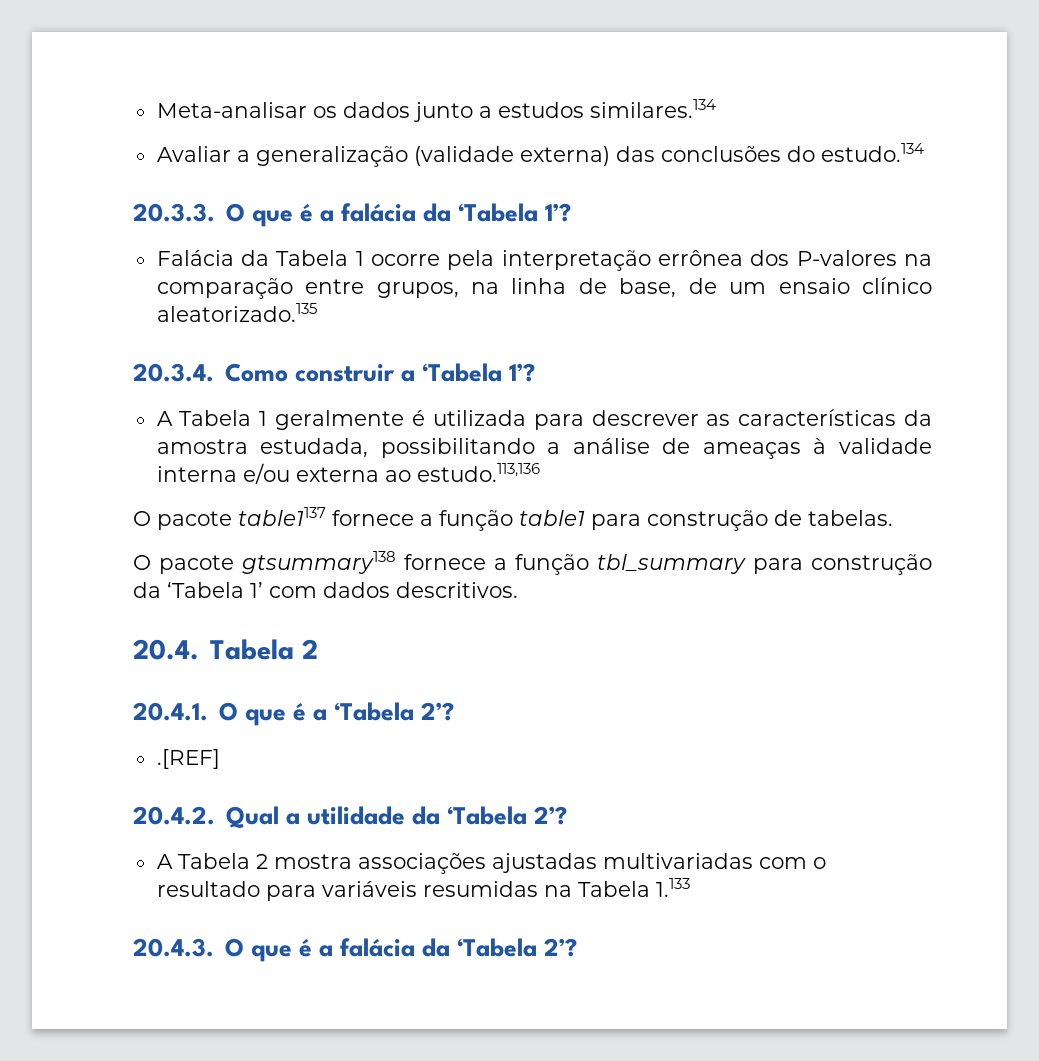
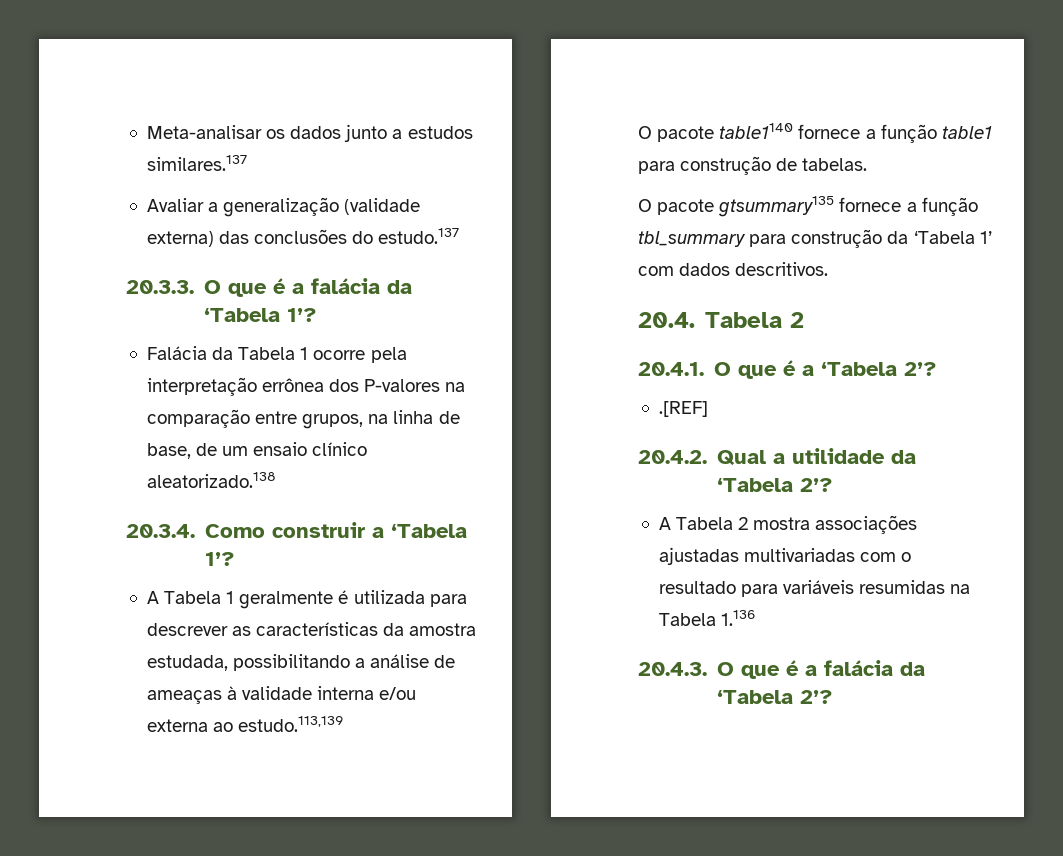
[589,99,716,118] similares.134 -> [146,155,247,171] similares.137
[820,143,924,162] estudo.134 -> [378,228,460,244] estudo.137
[156,303,317,322] aleatorizado.135 -> [146,472,276,488] aleatorizado.138
[416,463,540,482] [133,507,326,530] estudo.113,136 // O pacote table1137 -> [238,716,344,732] [638,123,794,142] estudo.113,139 // O pacote table1140
[242,551,396,574] gtsummary138 -> [718,196,835,217] gtsummary135
[655,878,690,897] 1.133 -> [721,610,756,626] 1.136

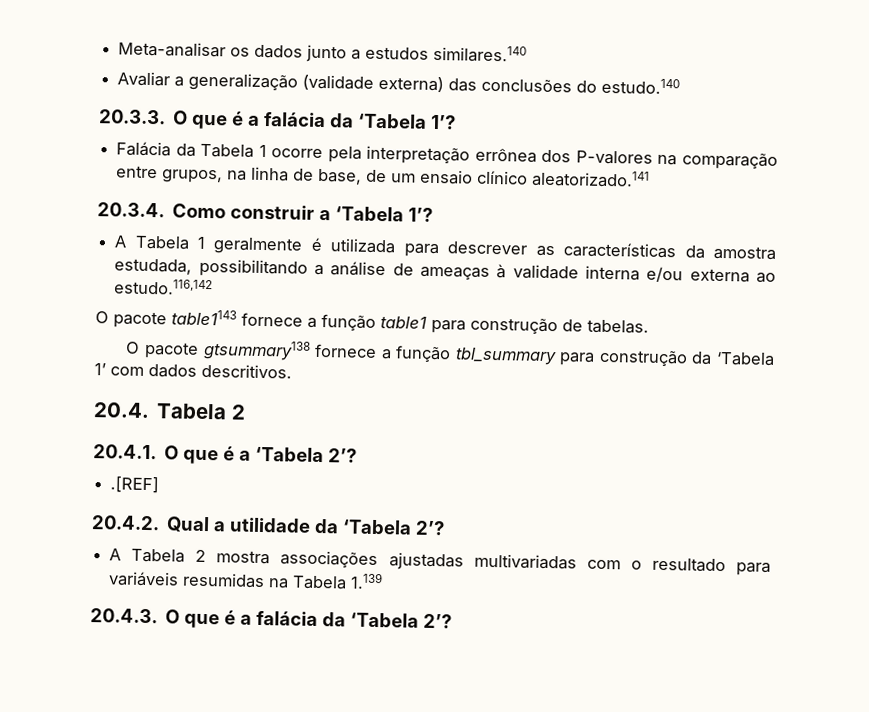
[146,155,247,171] similares.137 -> [433,44,528,63] similares.140
[378,228,460,244] estudo.137 -> [601,77,681,95] estudo.140
[146,472,276,488] aleatorizado.138 -> [531,169,651,188] aleatorizado.141
[238,716,344,732] [638,123,794,142] estudo.113,139 // O pacote table1140 -> [114,278,214,296] [95,309,237,329] estudo.116,142 // O pacote table1143
[718,196,835,217] gtsummary135 -> [202,339,311,361] gtsummary138
[721,610,756,626] 1.136 -> [350,572,384,590] 1.139

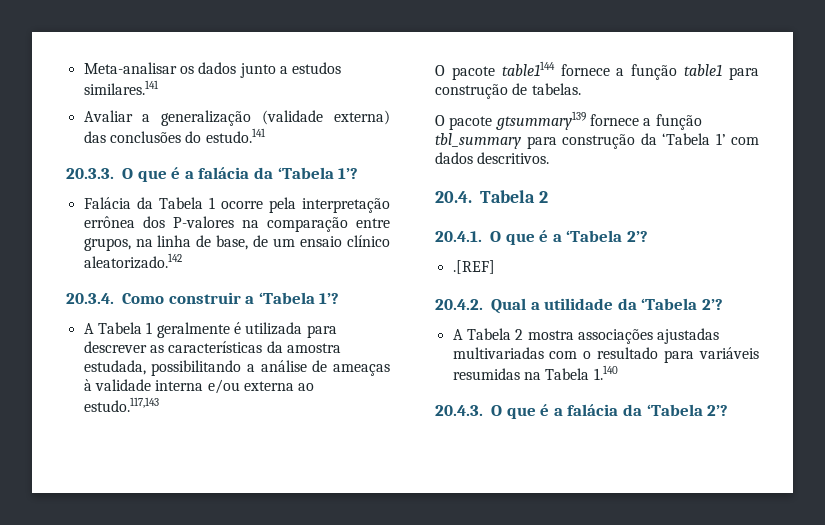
[433,44,528,63] similares.140 -> [83,80,159,95] similares.141
[601,77,681,95] estudo.140 -> [205,128,266,143] estudo.141
[531,169,651,188] aleatorizado.141 -> [83,253,182,269] aleatorizado.142
[114,278,214,296] [95,309,237,329] estudo.116,142 // O pacote table1143 -> [83,397,159,412] [435,61,555,80] estudo.117,143 // O pacote table1144
[202,339,311,361] gtsummary138 -> [495,111,586,130] gtsummary139
[350,572,384,590] 1.139 -> [593,365,618,380] 1.140

